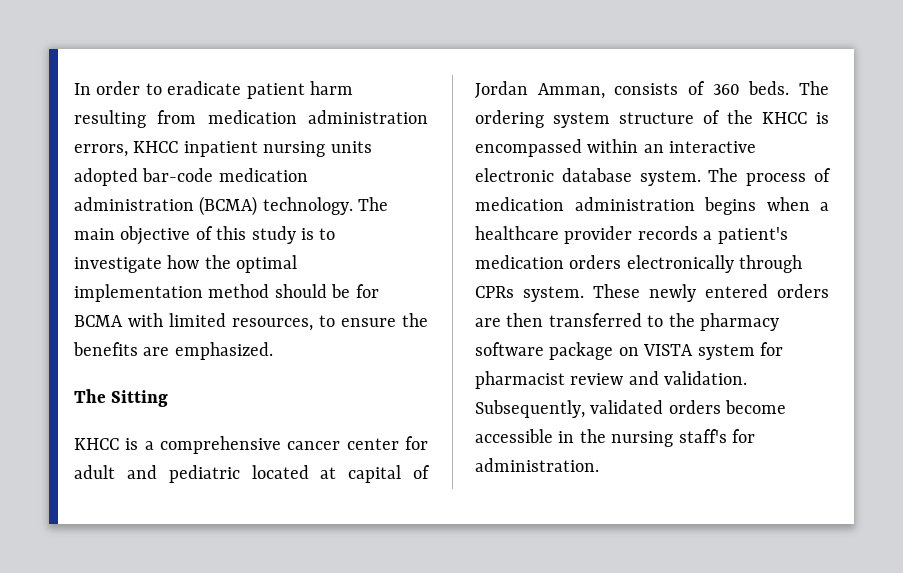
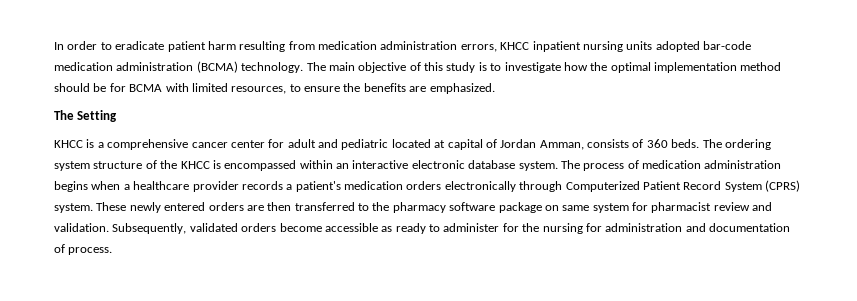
[111,390,169,407] Sitting -> [77,110,118,122] Setting
[475,286,514,298] CPRs -> [565,180,800,192] Computerized Patient Record System (CPRS)
[643,344,694,356] VISTA -> [562,205,590,211] same
[558,429,755,447] [475,458,599,472] in the nursing staff's for administration. -> [381,223,790,234] [54,244,113,255] as ready to administer for the nursing for administration and documentation of process.

